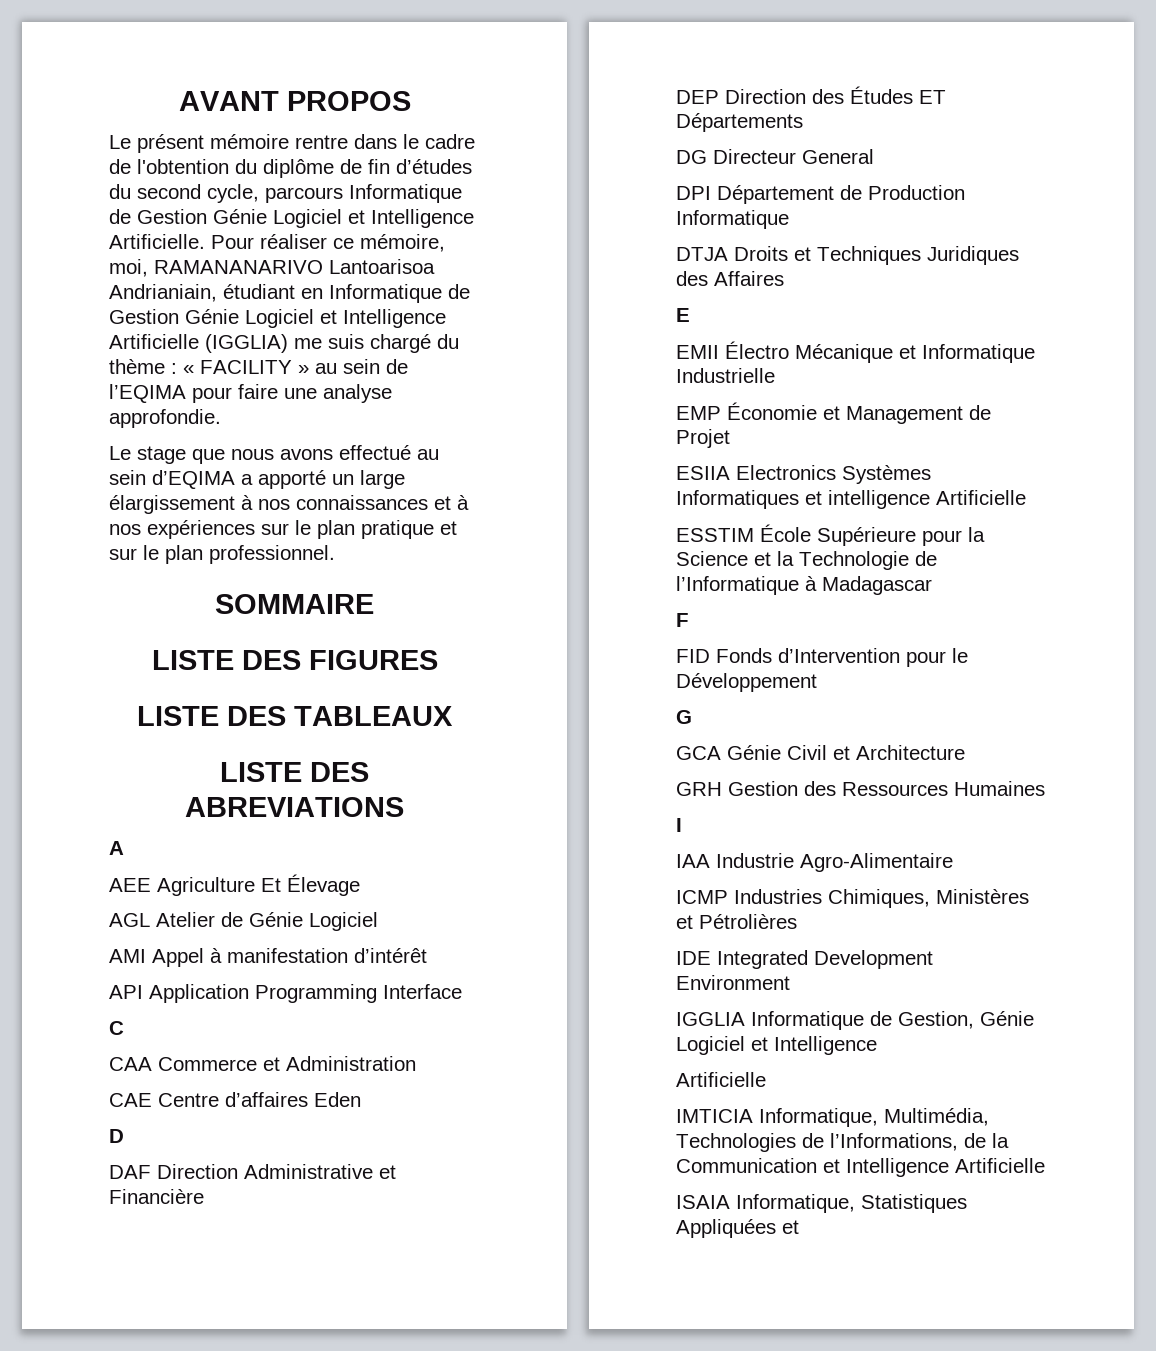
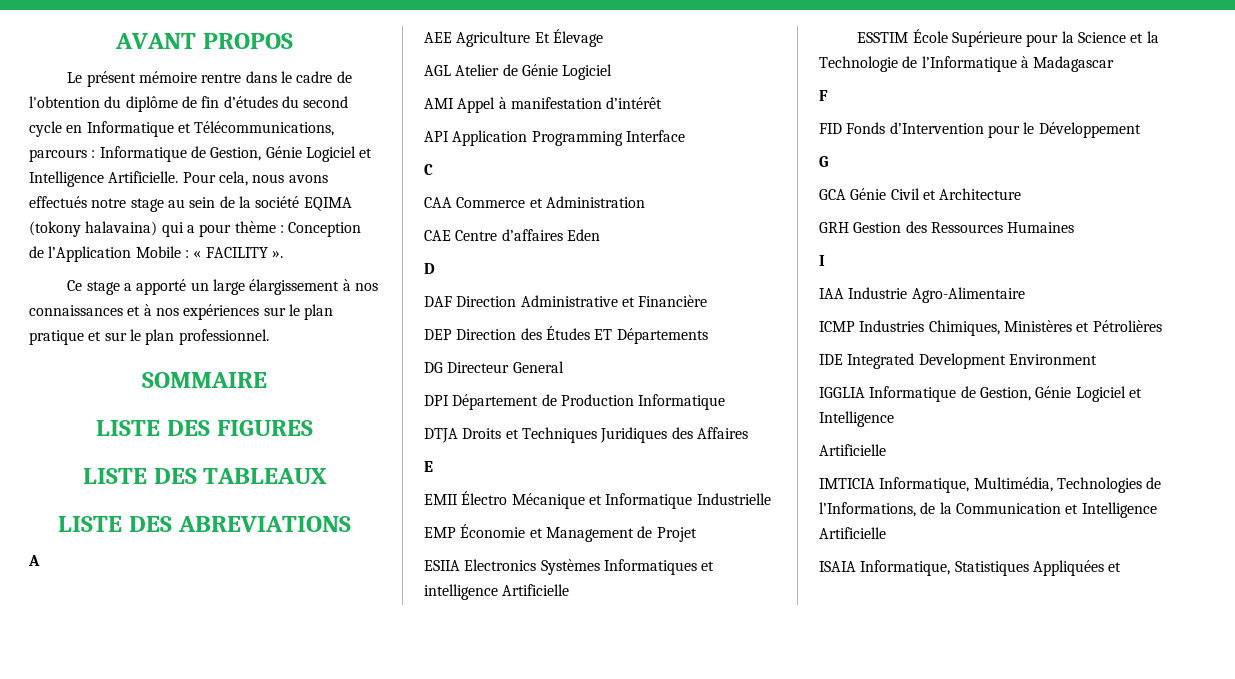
[207,184,462,203] [109,209,207,224] cycle, parcours Informatique de Gestion -> [29,121,335,137] [29,146,262,162] cycle en Informatique et Télécommunications, parcours : Informatique de Gestion,
[260,234,445,252] [109,259,435,277] [109,284,470,303] [109,309,446,328] [109,334,459,353] [109,359,408,374] [109,384,392,403] [109,409,221,428] [109,445,439,464] [109,470,235,489] réaliser ce mémoire, moi, RAMANANARIVO Lantoarisoa Andrianiain, étudiant en Informatique de Gestion Génie Logiciel et Intelligence Artificielle (IGGLIA) me suis chargé du thème : « FACILITY » au sein de l’EQIMA pour faire une analyse approfondie. // Le stage que nous avons effectué au sein d’EQIMA -> [218,171,328,186] [29,196,352,212] [29,221,362,237] [29,246,283,262] [67,280,120,295] cela, nous avons effectués notre stage au sein de la société EQIMA (tokony halavaina) qui a pour thème : Conception de l’Application Mobile : « FACILITY ». // Ce stage

